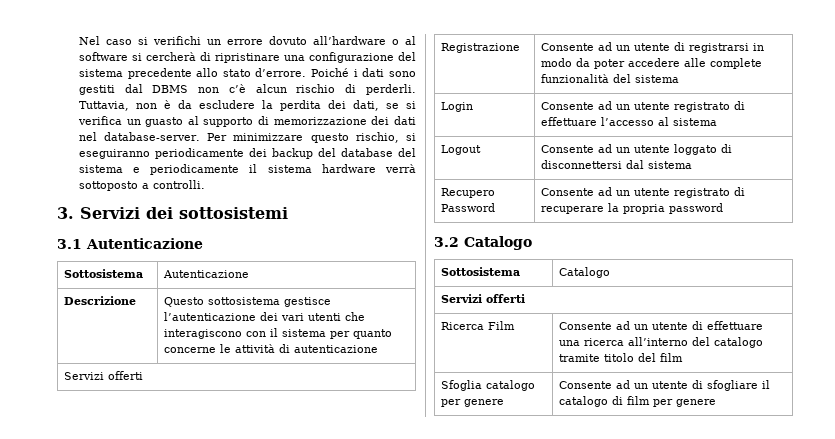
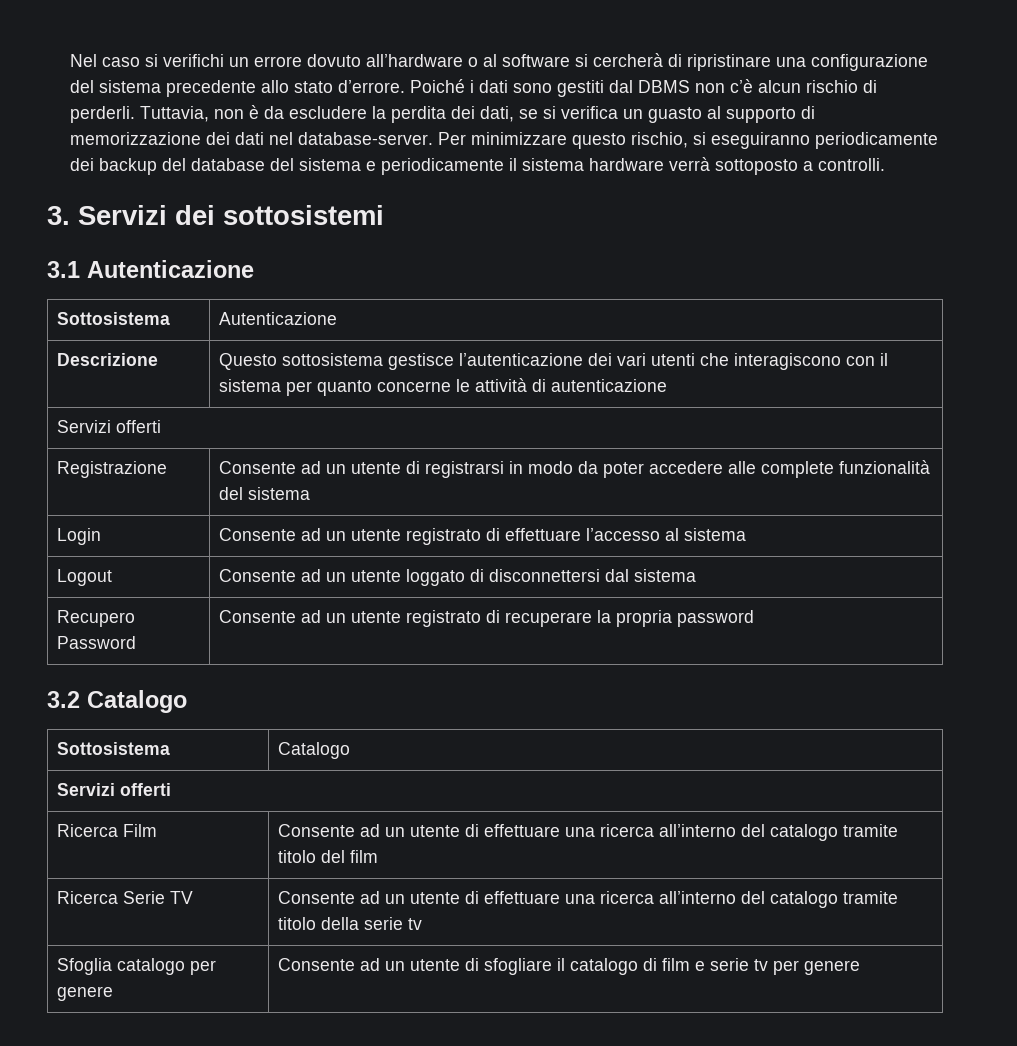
(684, 357) none -> [57,891,194,904] [278,891,899,908] [278,917,423,930] // Ricerca Serie TV | Consente ad un utente di effettuare una ricerca all’interno del catalogo tramite titolo della serie tv
(651, 400) none -> [695,958,769,971] e serie tv

